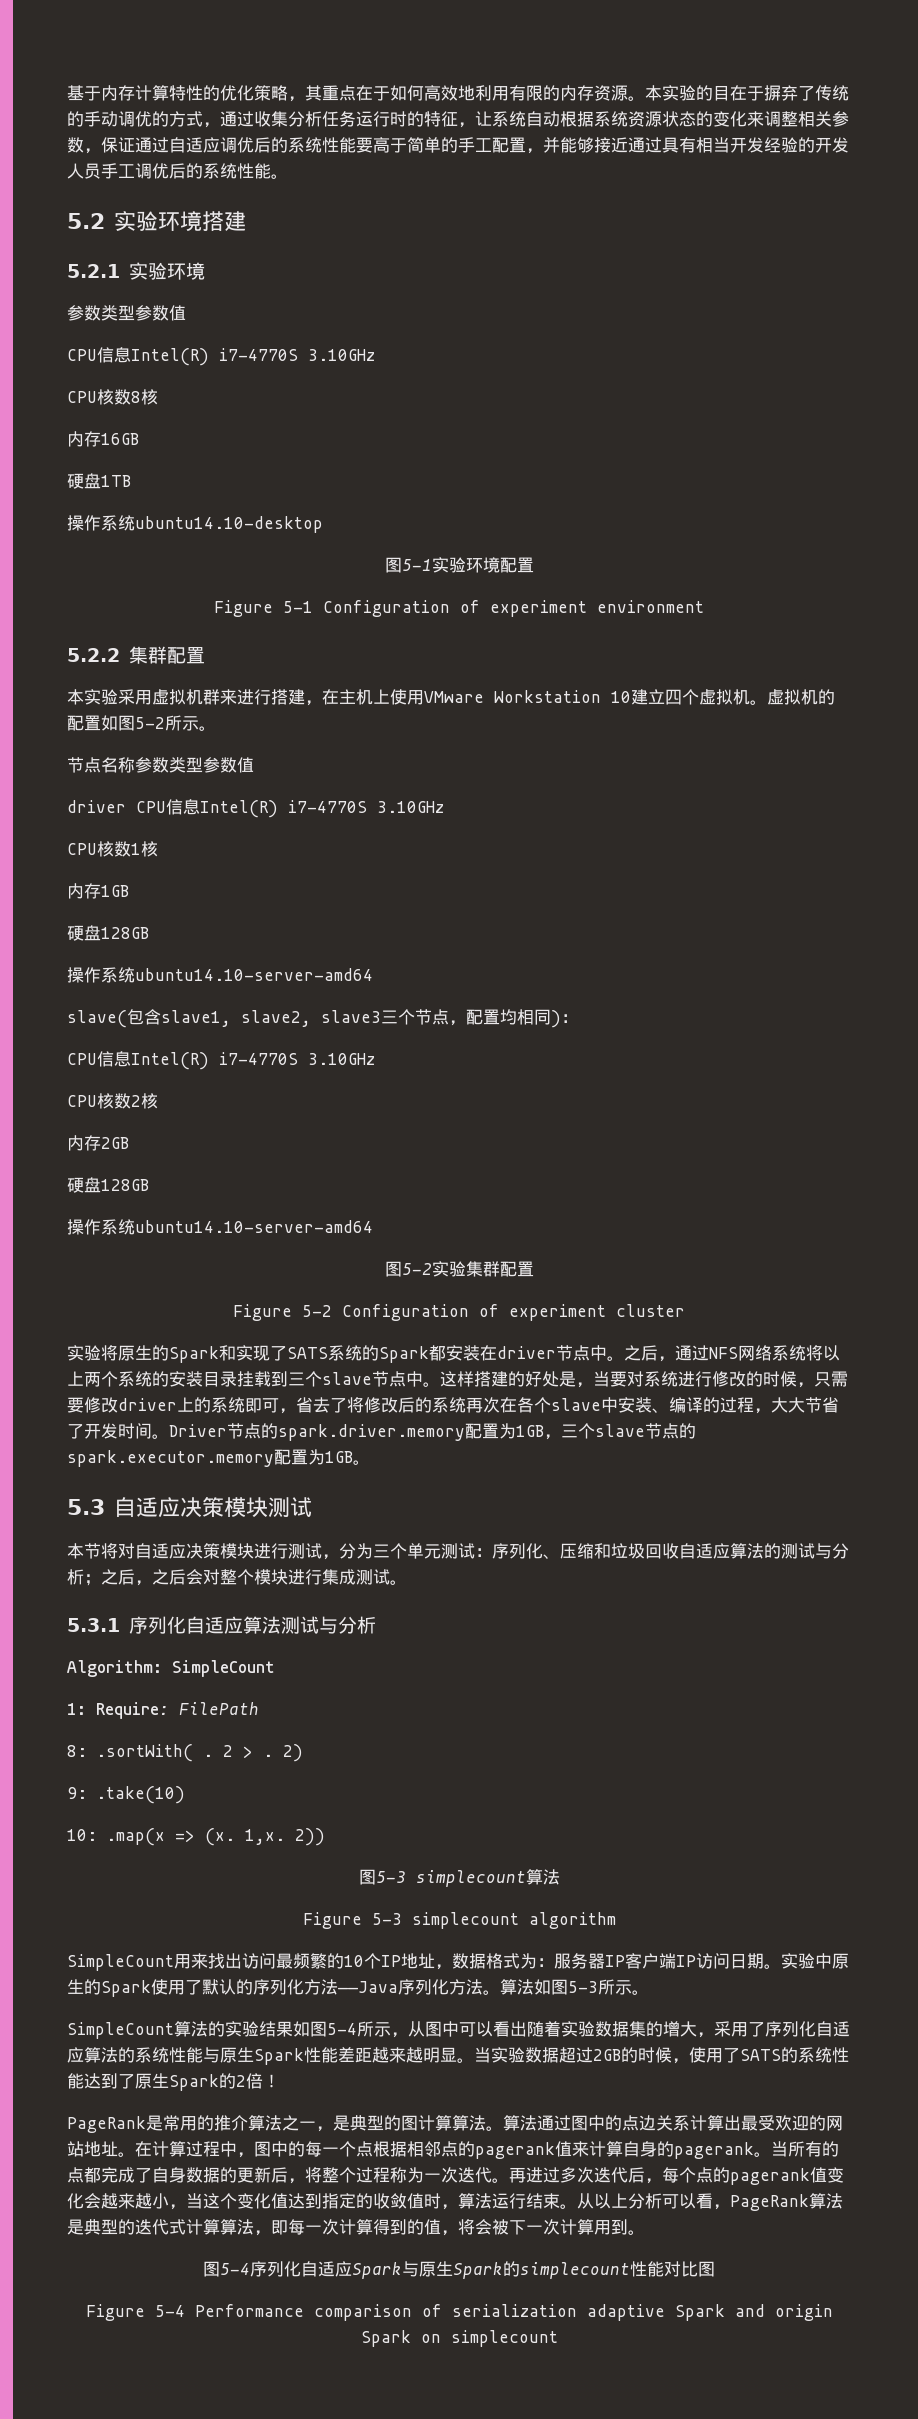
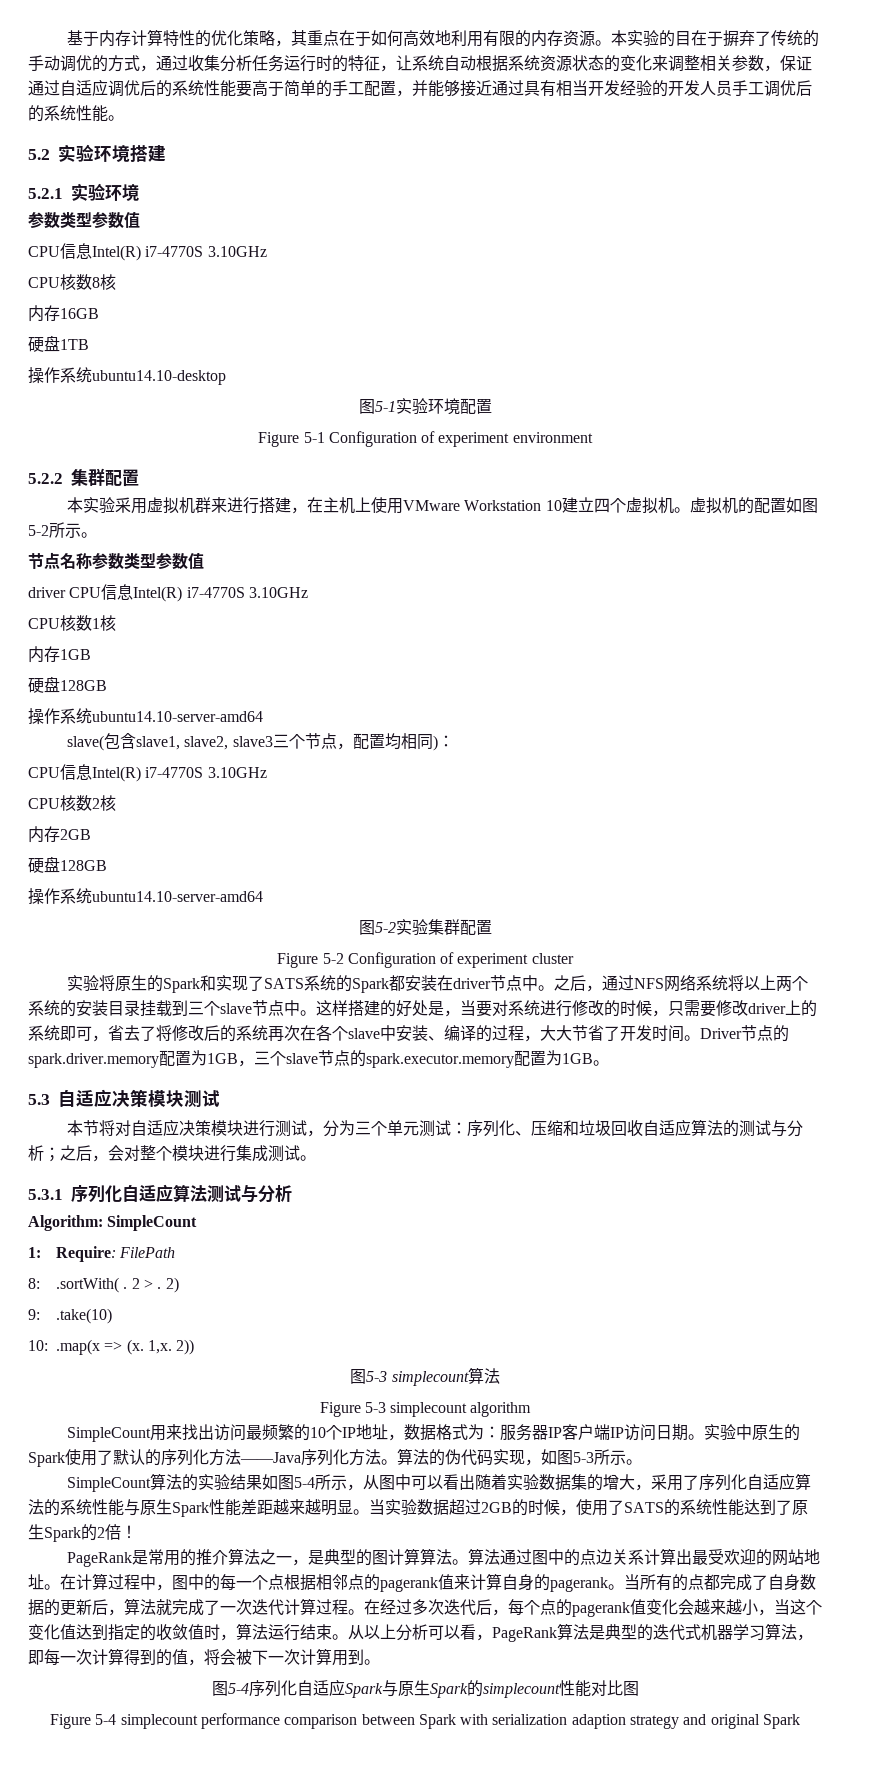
[152,1569,186,1585] 之后 -> (108, 1158) none
(534, 1987) none -> [429,1449,541,1466] 的伪代码实现，
[305,2167,543,2183] 将整个过程称为一次迭代。再进 -> [124,1598,396,1616] 算法就完成了一次迭代计算过程。在经
[186,2219,220,2235] 计算 -> [701,1624,765,1641] 机器学习
[194,2304,833,2321] [360,2330,558,2347] Performance comparison of serialization adaptive Spark and origin Spark on simplecount -> [120,1713,801,1729] simplecount performance comparison between Spark with serialization adaption strategy and original Spark

